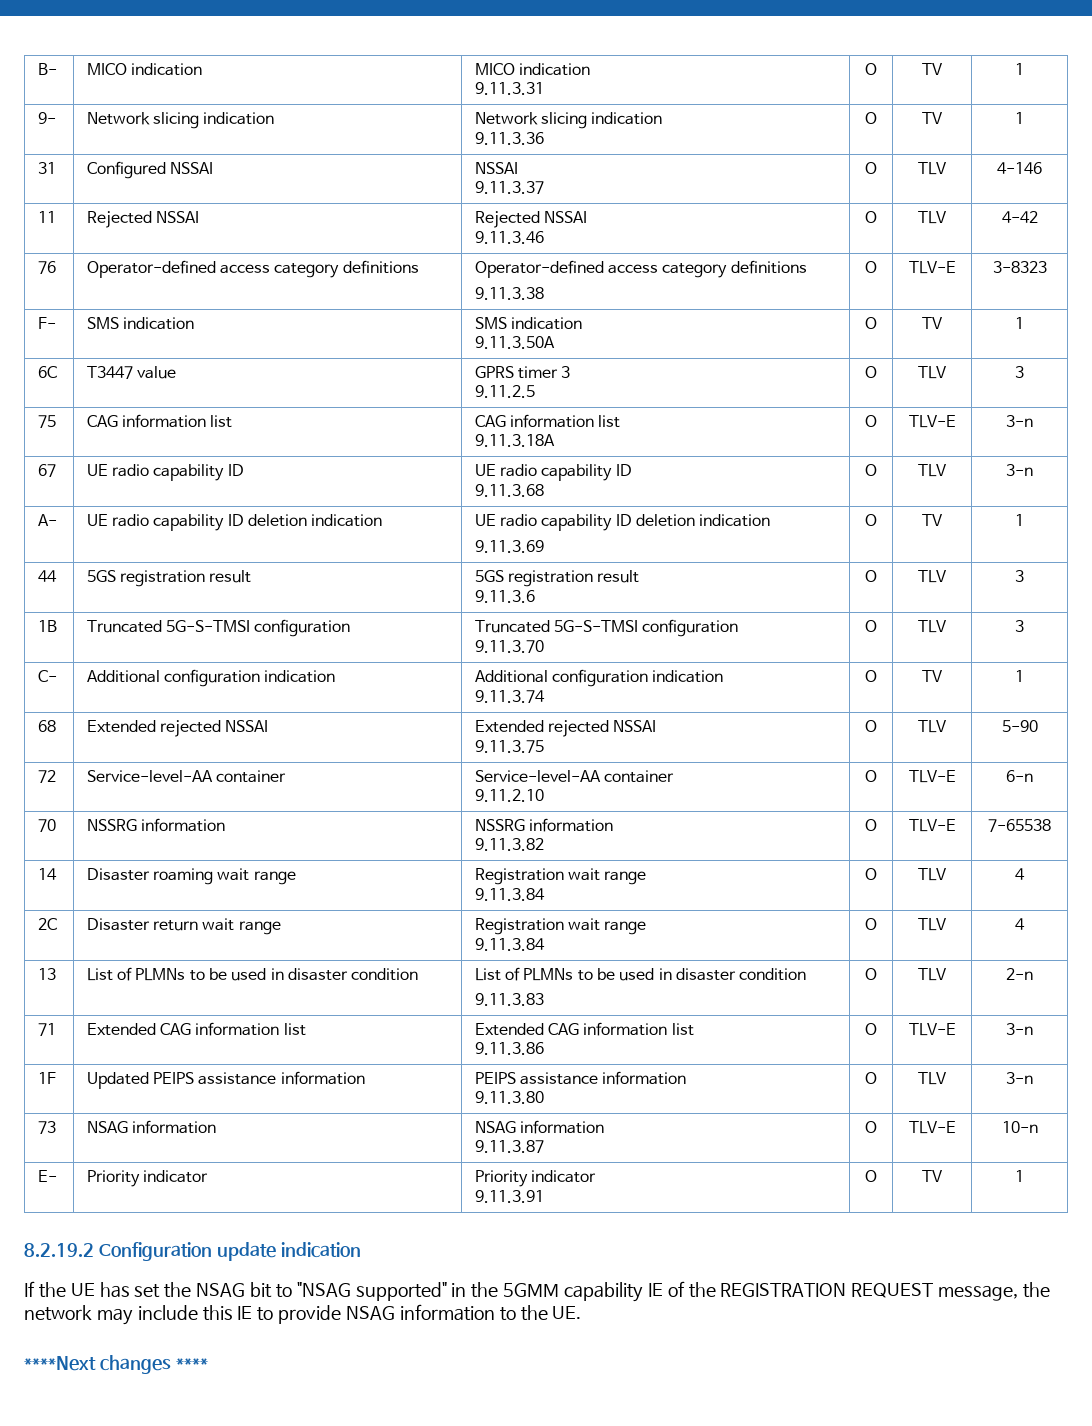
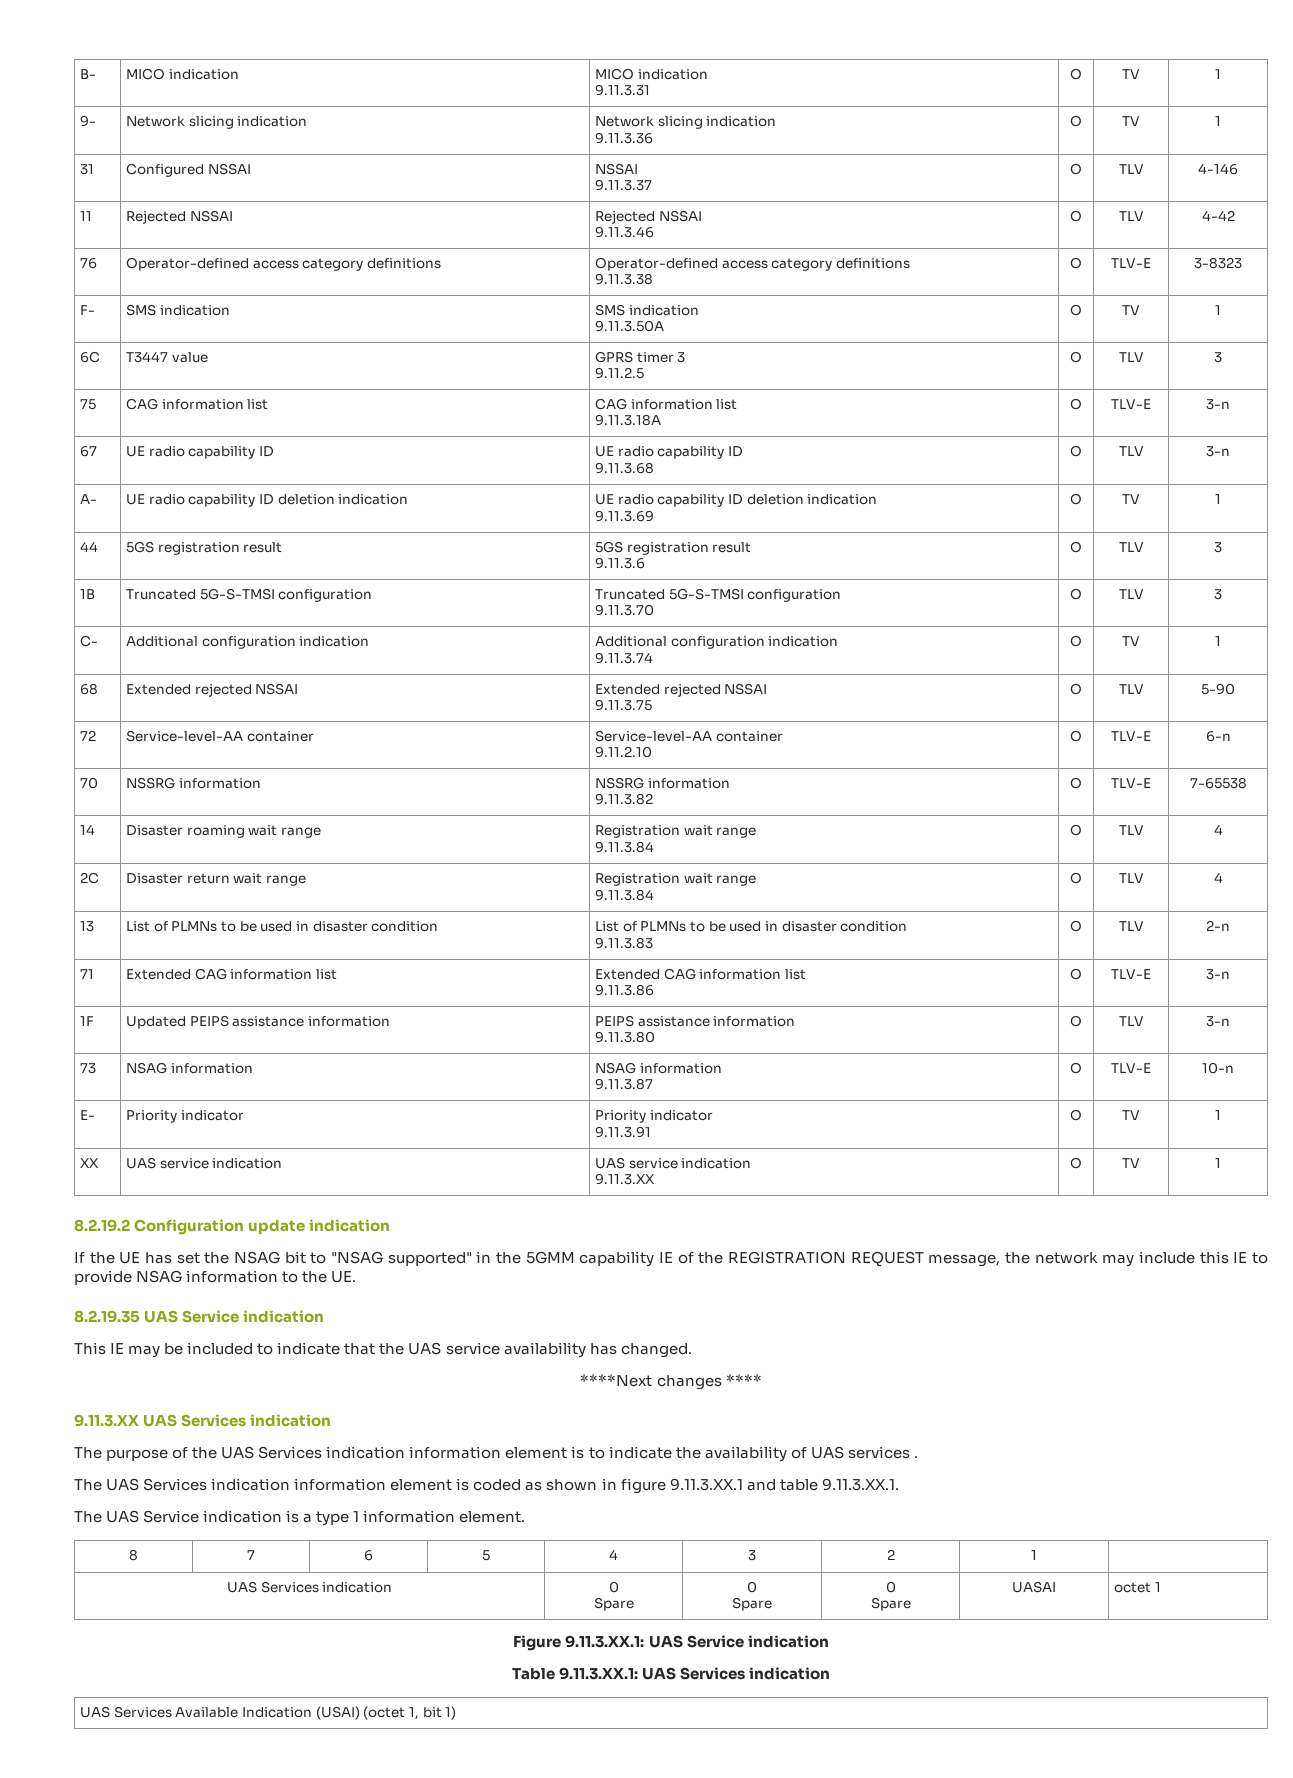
(1024, 1176) none -> [80,1158,100,1168] [126,1157,283,1169] [595,1157,752,1169] [595,1173,656,1185] [1070,1157,1082,1169] [1122,1158,1140,1168] [1215,1158,1221,1168] // XX | UAS service indication | UAS service indication // 9.11.3.XX | O | TV | 1
[24,1355,208,1374] ****Next changes **** -> [74,1310,325,1323] [74,1342,692,1358] [580,1374,762,1390] [74,1414,332,1427] [74,1446,918,1462] [74,1478,899,1494] [74,1510,526,1526] [129,1549,138,1561] [247,1550,255,1560] [364,1550,373,1561] [482,1550,490,1561] [609,1549,618,1560] [748,1550,756,1561] [886,1549,895,1560] [1031,1550,1037,1560] [226,1581,393,1593] [608,1581,619,1593] [593,1597,634,1611] [747,1581,757,1593] [732,1597,772,1611] [885,1581,896,1593] [870,1597,911,1611] [1012,1581,1056,1593] [1114,1582,1161,1593] [513,1635,829,1651] [511,1667,831,1680] [80,1706,457,1720] 8.2.19.35 UAS Service indication // This IE may be included to indicate that the UAS service availability has changed. // ****Next changes **** // 9.11.3.XX UAS Services indication // The purpose of the UAS Services indication information element is to indicate the availability of UAS services . // The UAS Services indication information element is coded as shown in figure 9.11.3.XX.1 and table 9.11.3.XX.1. // The UAS Service indication is a type 1 information element. // 8 | 7 | 6 | 5 | 4 | 3 | 2 | 1 | // UAS Services indication | 0 // Spare | 0 // Spare | 0 // Spare | UASAI | octet 1 // Figure 9.11.3.XX.1: UAS Service indication // Table 9.11.3.XX.1: UAS Services indication // UAS Services Available Indication (USAI) (octet 1, bit 1)

